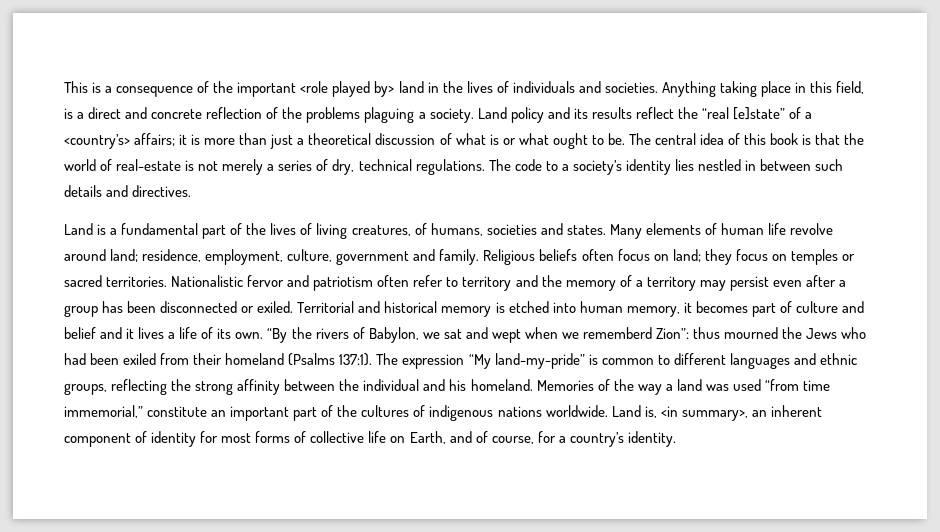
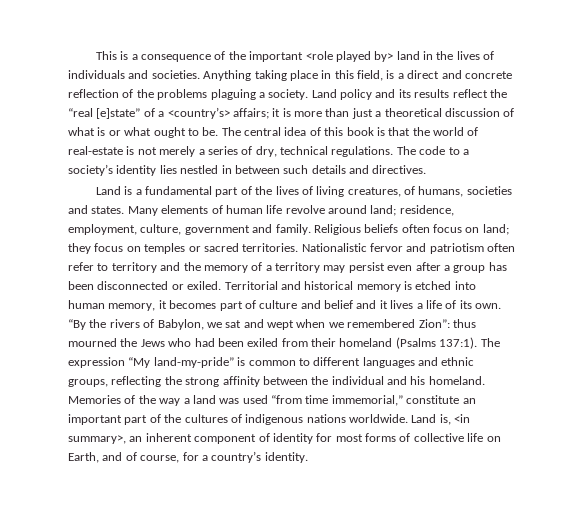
[583,327,653,339] rememberd -> [347,319,416,328] remembered

